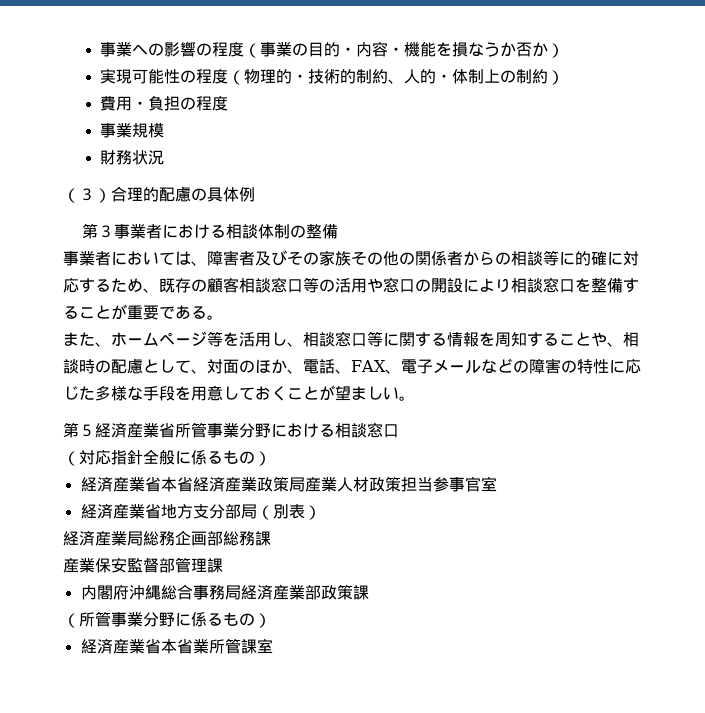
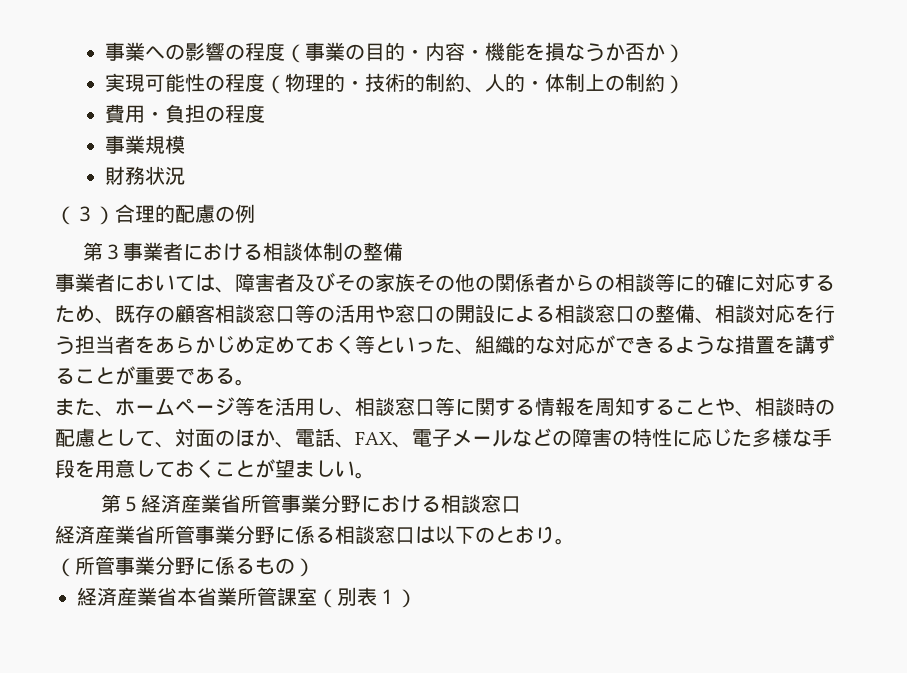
[207,187,239,202] 具体 -> (235, 214) none
[495,277,639,293] り相談窓口を整備す -> [535,304,835,324] [55,334,835,355] る相談窓口の整備、相談対応を行う担当者をあらかじめ定めておく等といった、組織的な対応ができるような措置を講ず
[63,449,271,466] [80,476,497,492] [80,503,321,520] [63,530,271,546] [63,557,223,573] [80,584,369,600] （対応指針全般に係るもの） // 経済産業省本省経済産業政策局産業人材政策担当参事官室 // 経済産業省地方支分部局（別表） // 経済産業局総務企画部総務課 // 産業保安監督部管理課 // 内閣府沖縄総合事務局経済産業部政策課 -> [55,525,575,545] 経済産業省所管事業分野に係る相談窓口は以下のとおり。
(273, 646) none -> [317,587,417,608] （別表１）

